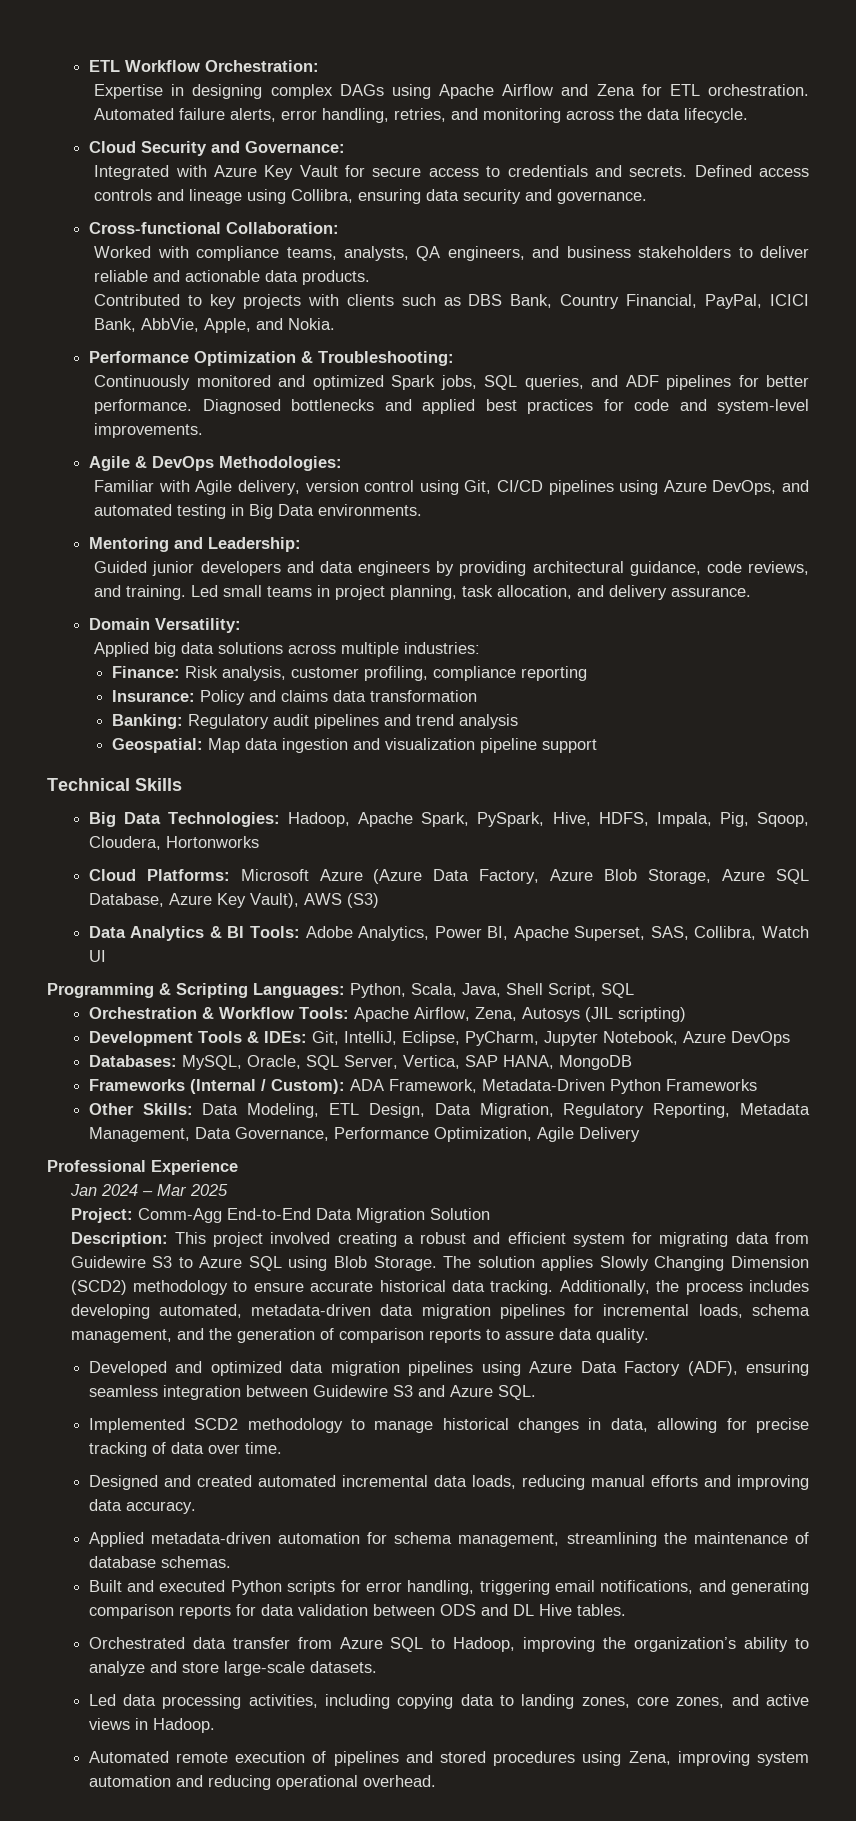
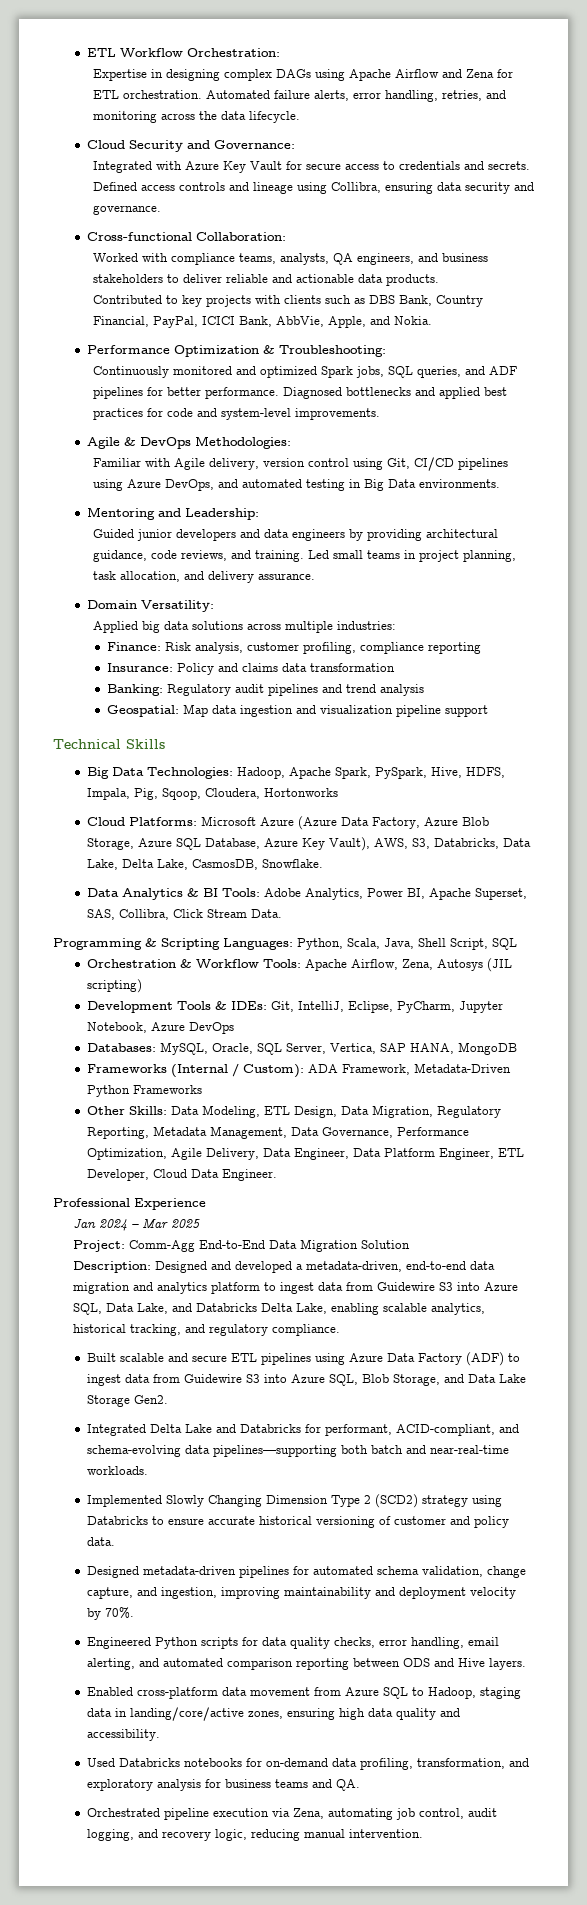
[303,893,379,908] AWS (S3) -> [374,838,532,849] [87,859,324,870] AWS, S3, Databricks, Data Lake, Delta Lake, CasmosDB, Snowflake.
[762,926,810,938] [88,950,106,962] Watch UI -> [173,909,283,918] Click Stream Data.
[578,1127,640,1142] Delivery -> [206,1148,525,1160] [87,1169,278,1181] Delivery, Data Engineer, Data Platform Engineer, ETL Developer, Cloud Data Engineer.
[174,1232,810,1247] [70,1256,809,1271] [70,1280,809,1295] [70,1304,811,1319] [70,1328,649,1343] [88,1361,400,1376] This project involved creating a robust and efficient system for migrating data from Guidewire S3 to Azure SQL using Blob Storage. The solution applies Slowly Changing Dimension (SCD2) methodology to ensure accurate historical data tracking. Additionally, the process includes developing automated, metadata-driven data migration pipelines for incremental loads, schema management, and the generation of comparison reports to assure data quality. // Developed and optimized data migration -> [154,1261,495,1273] [72,1282,518,1294] [72,1303,485,1315] [72,1324,340,1336] [87,1353,258,1362] Designed and developed a metadata-driven, end-to-end data migration and analytics platform to ingest data from Guidewire S3 into Azure SQL, Data Lake, and Databricks Delta Lake, enabling scalable analytics, historical tracking, and regulatory compliance. // Built scalable and secure ETL
[687,1361,809,1376] [88,1385,536,1400] [88,1418,810,1433] [88,1442,282,1457] [88,1475,809,1490] [88,1499,196,1514] [88,1532,810,1547] [88,1556,231,1568] [88,1580,809,1595] [88,1604,626,1619] [88,1637,290,1649] (ADF), ensuring seamless integration between Guidewire S3 and Azure SQL. // Implemented SCD2 methodology to manage historical changes in data, allowing for precise tracking of data over time. // Designed and created automated incremental data loads, reducing manual efforts and improving data accuracy. // Applied metadata-driven automation for schema management, streamlining the maintenance of database schemas. // Built and executed Python scripts for error handling, triggering email notifications, and generating comparison reports for data validation between ODS and DL Hive tables. // Orchestrated data transfer -> [466,1352,521,1366] [87,1374,527,1386] [87,1395,169,1407] [87,1424,520,1436] [87,1445,510,1457] [87,1466,149,1475] [87,1494,503,1508] [87,1516,510,1528] [87,1537,116,1546] [87,1566,527,1578] [87,1587,517,1599] [87,1607,135,1620] [87,1637,500,1649] [87,1658,527,1670] [87,1687,311,1699] (ADF) to ingest data from Guidewire S3 into Azure SQL, Blob Storage, and Data Lake Storage Gen2. // Integrated Delta Lake and Databricks for performant, ACID-compliant, and schema-evolving data pipelines—supporting both batch and near-real-time workloads. // Implemented Slowly Changing Dimension Type 2 (SCD2) strategy using Databricks to ensure accurate historical versioning of customer and policy data. // Designed metadata-driven pipelines for automated schema validation, change capture, and ingestion, improving maintainability and deployment velocity by 70%. // Engineered Python scripts for data quality checks, error handling, email alerting, and automated comparison reporting between ODS and Hive layers. // Enabled cross-platform data movement
[523,1637,810,1652] [88,1661,377,1676] [88,1694,809,1709] [88,1718,215,1733] [88,1751,809,1766] [88,1775,436,1790] improving the organization’s ability to analyze and store large-scale datasets. // Led data processing activities, including copying data to landing zones, core zones, and active views in Hadoop. // Automated remote execution of pipelines and stored procedures using Zena, improving system automation and reducing operational overhead. -> [480,1687,522,1699] [87,1707,461,1721] [87,1729,161,1741] [87,1758,530,1770] [87,1779,361,1791] [87,1808,498,1820] [87,1829,424,1841] staging data in landing/core/active zones, ensuring high data quality and accessibility. // Used Databricks notebooks for on-demand data profiling, transformation, and exploratory analysis for business teams and QA. // Orchestrated pipeline execution via Zena, automating job control, audit logging, and recovery logic, reducing manual intervention.

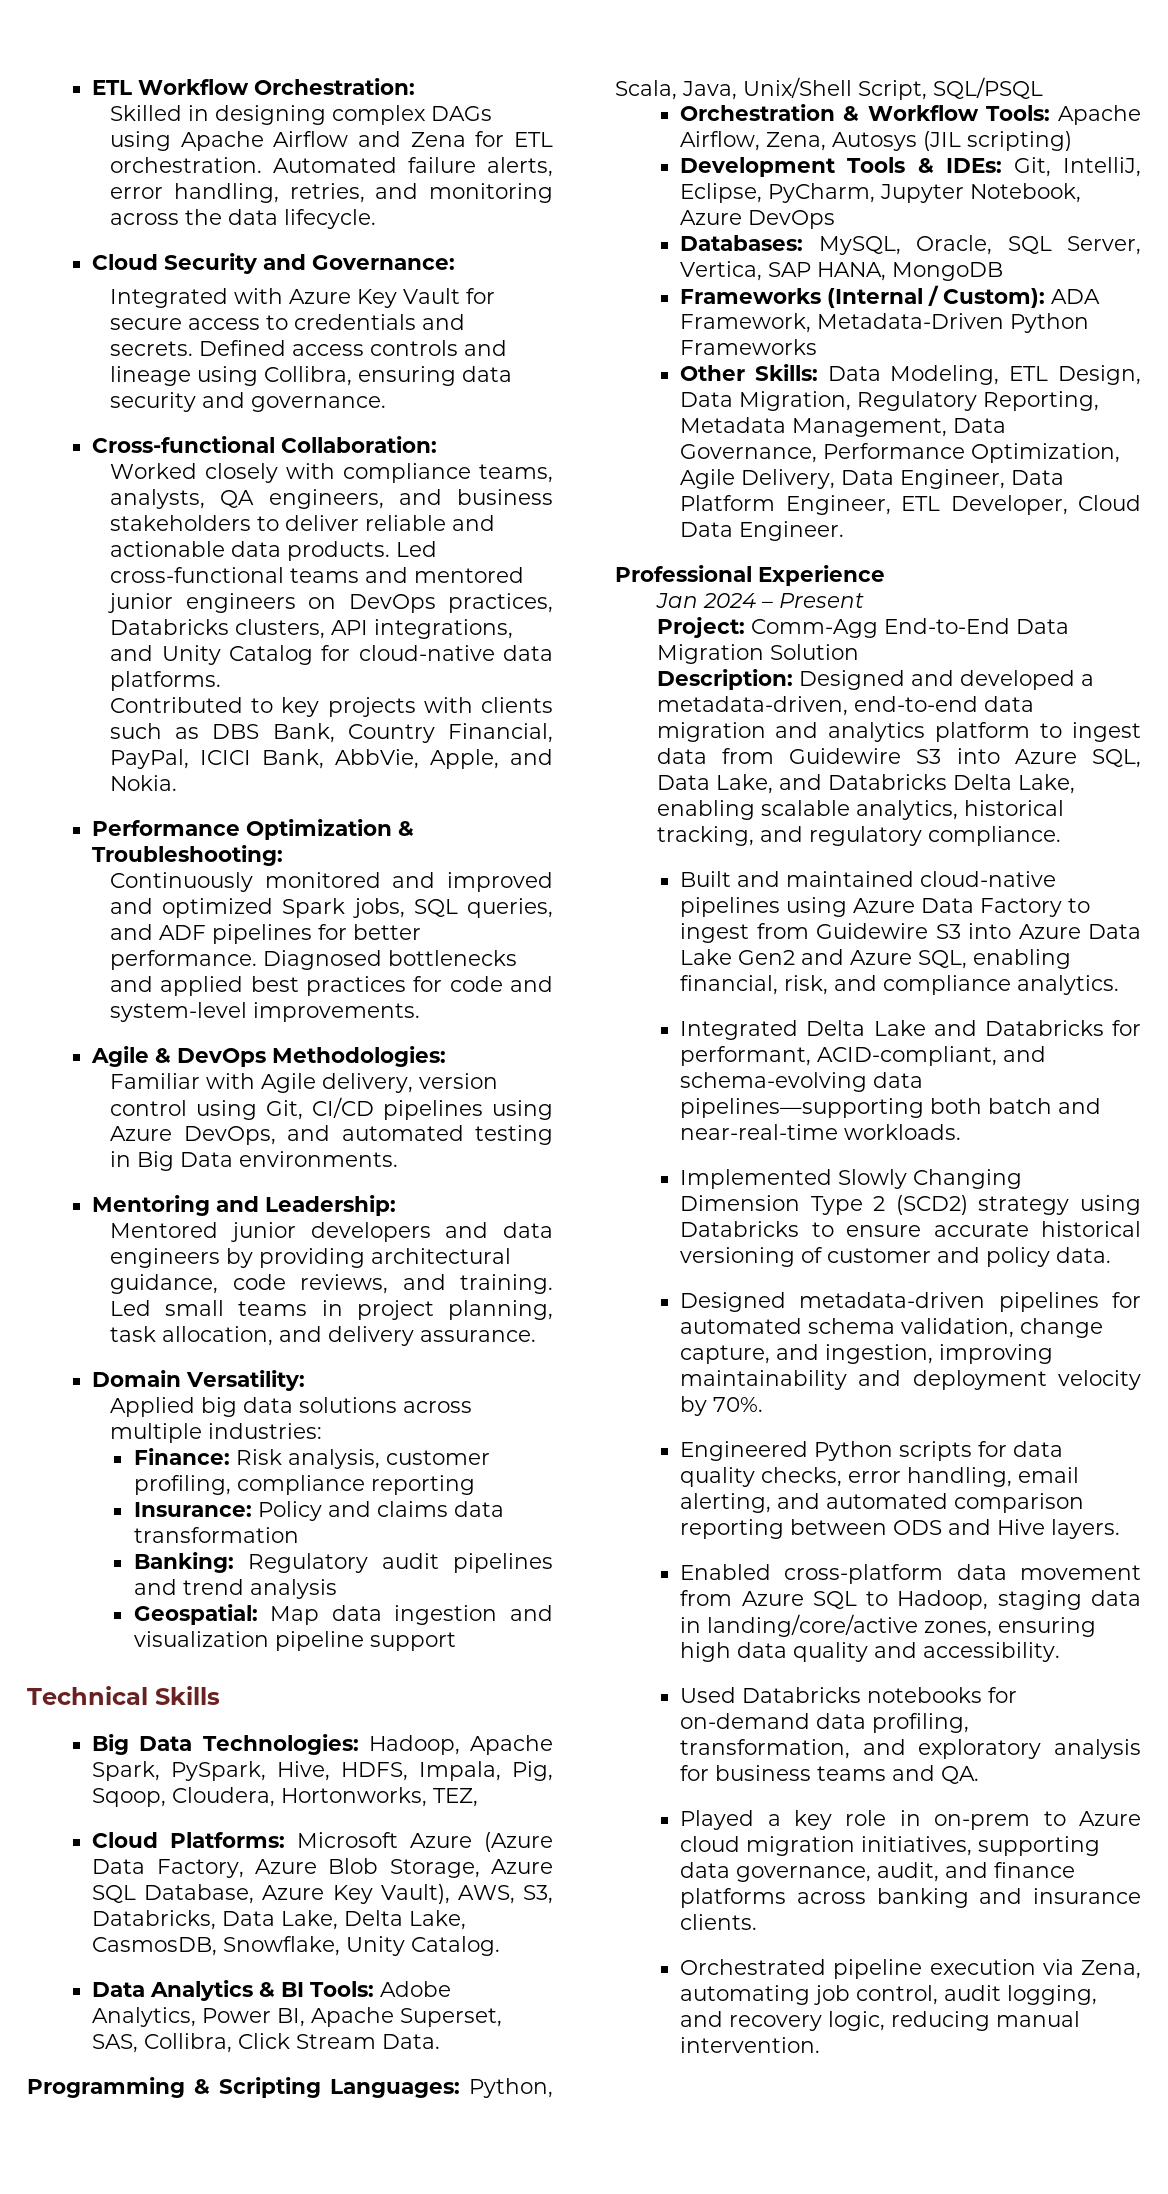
[92,69,147,81] Expertise -> [110,105,183,121] Skilled
(138, 257) none -> [205,463,279,483] closely
(439, 280) none -> [396,541,438,557] [110,567,525,583] [108,593,553,613] [110,619,514,639] [110,645,553,665] [110,671,222,691] Led cross-functional teams and mentored junior engineers on DevOps practices, Databricks clusters, API integrations, and Unity Catalog for cloud-native data platforms.
(256, 370) none -> [447,872,553,892] [110,898,154,914] improved and
[92,529,134,538] Guided -> [110,1222,219,1238] Mentored
[264,788,339,797] Hortonworks -> [281,1787,479,1807] Hortonworks, TEZ,
[262,859,324,868] Snowflake. -> [223,1936,501,1956] Snowflake, Unity Catalog.
[418,938,517,950] Shell Script, SQL -> [743,77,1043,100] Unix/Shell Script, SQL/PSQL
[141,1218,200,1229] Mar 2025 -> [778,593,864,608] Present
[120,1353,258,1362] scalable and secure ETL -> [737,871,1057,887] and maintained cloud-native
[466,1352,521,1366] [87,1374,527,1386] [87,1395,169,1407] (ADF) to ingest data from Guidewire S3 into Azure SQL, Blob Storage, and Data Lake Storage Gen2. -> [1068,898,1091,913] [680,923,1141,943] [680,949,1072,969] [680,975,1120,995] to ingest from Guidewire S3 into Azure Data Lake Gen2 and Azure SQL, enabling financial, risk, and compliance analytics.
(361, 1785) none -> [680,1810,1141,1830] [680,1836,1101,1856] [680,1862,1076,1882] [680,1888,1141,1908] [680,1914,758,1930] // Played a key role in on-prem to Azure cloud migration initiatives, supporting data governance, audit, and finance platforms across banking and insurance clients.

